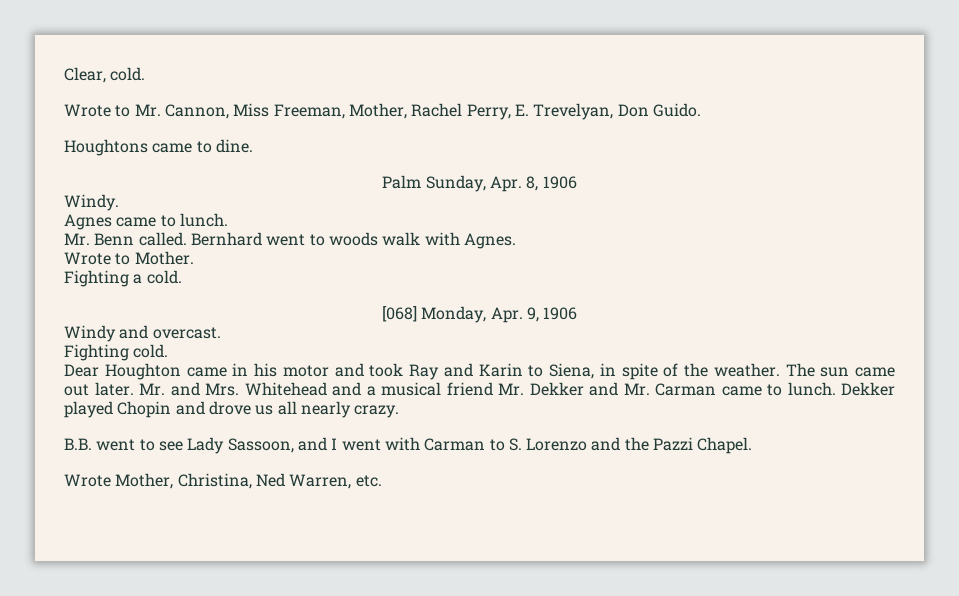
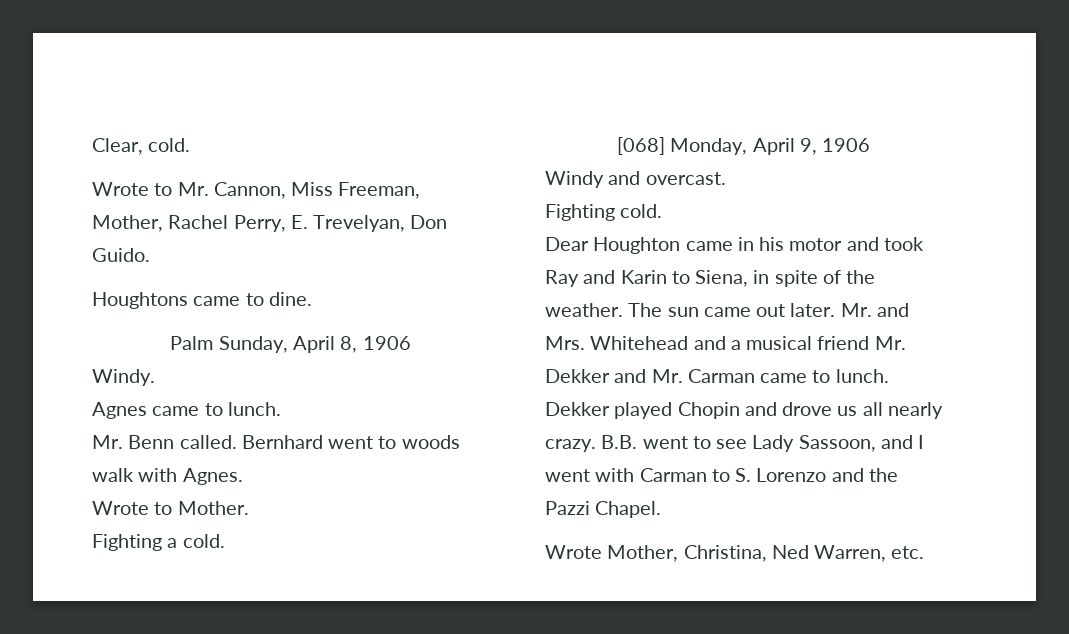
[490,176,522,192] Apr. -> [293,336,335,353] April
[490,307,523,323] Apr. -> [752,138,795,155] April
(400, 411) // -> (596, 445) none

